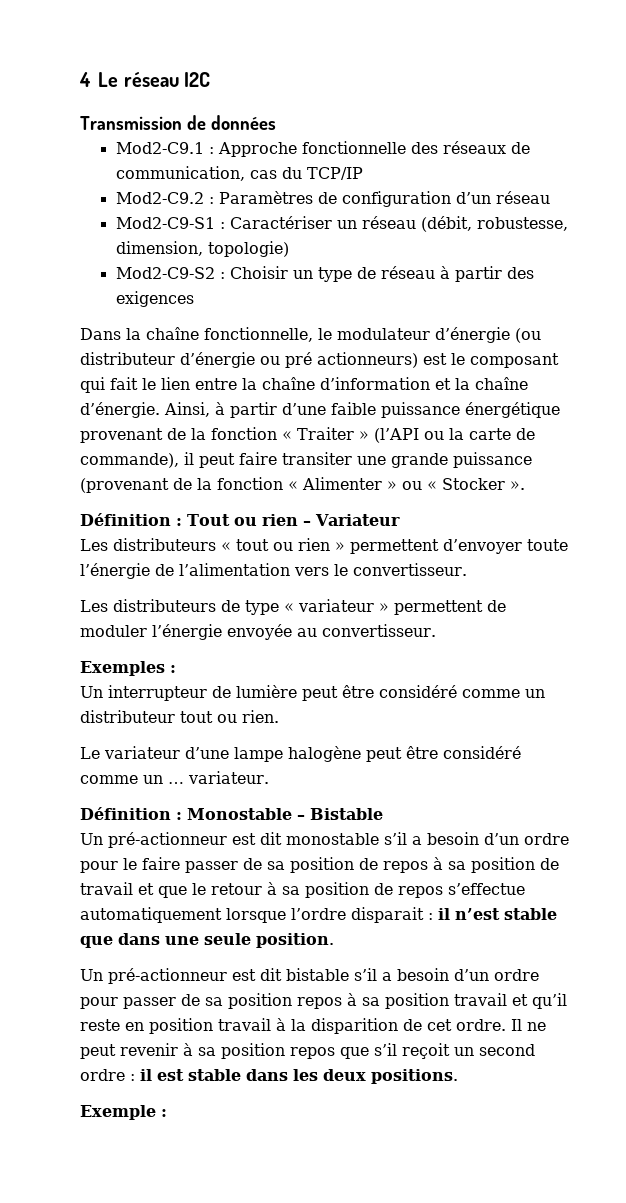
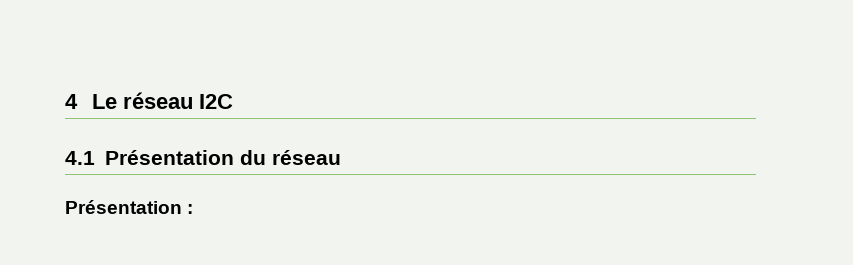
[80,115,276,130] [115,141,530,157] [115,166,363,181] [115,191,550,207] [115,216,568,232] [115,241,289,257] [115,266,534,282] [115,291,194,307] [80,327,541,343] [80,352,559,368] [80,377,528,393] [80,402,560,418] [80,427,535,443] [80,452,532,468] [80,477,525,493] [80,513,400,526] [80,538,568,554] [80,563,467,579] [80,599,506,615] [80,624,436,640] [80,661,176,676] [80,685,545,701] [80,710,279,723] [80,746,521,762] [80,771,269,784] [80,807,383,820] [80,832,569,848] [80,857,559,873] [80,882,525,898] [80,907,557,923] [80,933,334,948] [80,968,539,984] [80,993,567,1009] [80,1018,546,1034] [80,1043,535,1059] [80,1069,458,1084] [80,1105,156,1120] Transmission de données // Mod2-C9.1 : Approche fonctionnelle des réseaux de communication, cas du TCP/IP // Mod2-C9.2 : Paramètres de configuration d’un réseau // Mod2-C9-S1 : Caractériser un réseau (débit, robustesse, dimension, topologie) // Mod2-C9-S2 : Choisir un type de réseau à partir des exigences // Dans la chaîne fonctionnelle, le modulateur d’énergie (ou distributeur d’énergie ou pré actionneurs) est le composant qui fait le lien entre la chaîne d’information et la chaîne d’énergie. Ainsi, à partir d’une faible puissance énergétique provenant de la fonction « Traiter » (l’API ou la carte de commande), il peut faire transiter une grande puissance (provenant de la fonction « Alimenter » ou « Stocker ». // Définition : Tout ou rien – Variateur // Les distributeurs « tout ou rien » permettent d’envoyer toute l’énergie de l’alimentation vers le convertisseur. // Les distributeurs de type « variateur » permettent de moduler l’énergie envoyée au convertisseur. // Exemples : // Un interrupteur de lumière peut être considéré comme un distributeur tout ou rien. // Le variateur d’une lampe halogène peut être considéré comme un … variateur. // Définition : Monostable – Bistable // Un pré-actionneur est dit monostable s’il a besoin d’un ordre pour le faire passer de sa position de repos à sa position de travail et que le retour à sa position de repos s’effectue automatiquement lorsque l’ordre disparait : il n’est stable que dans une seule position. // Un pré-actionneur est dit bistable s’il a besoin d’un ordre pour passer de sa position repos à sa position travail et qu’il reste en position travail à la disparition de cet ordre. Il ne peut revenir à sa position repos que s’il reçoit un second ordre : il est stable dans les deux positions. // Exemple -> [65,150,341,165] [65,200,182,214] 4.1 Présentation du réseau // Présentation

